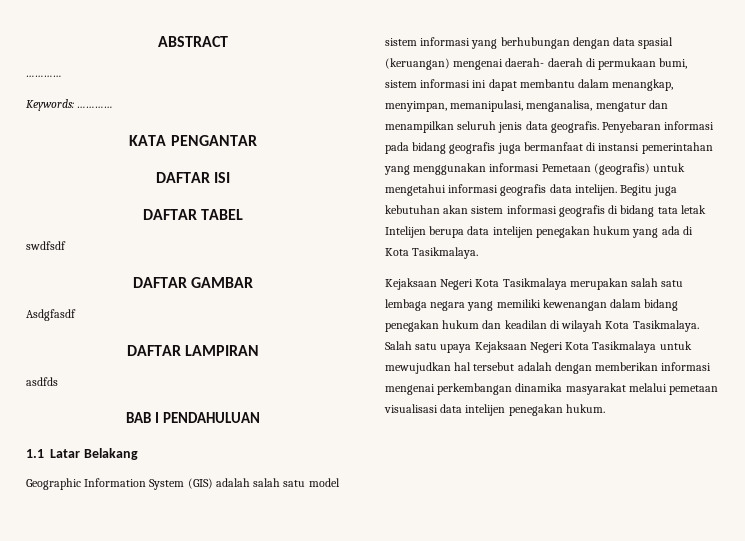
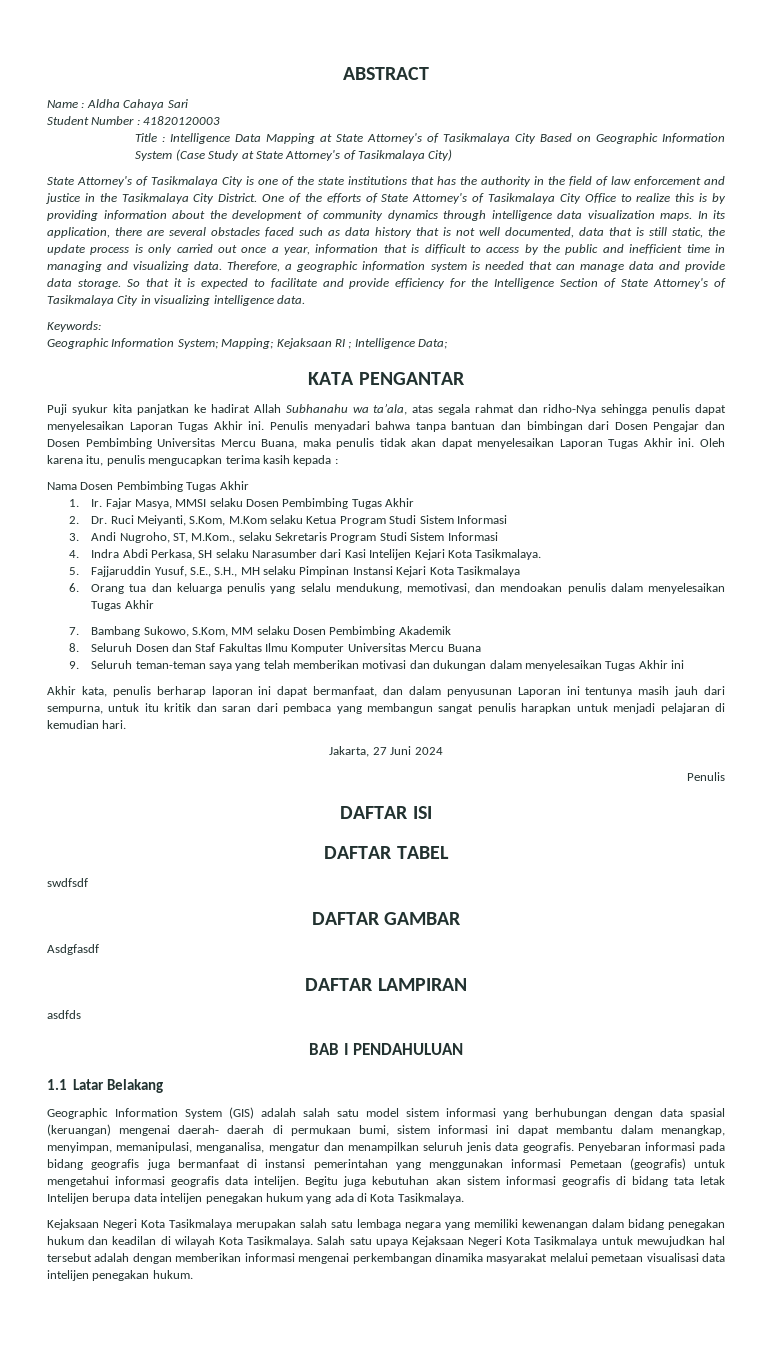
[26,75,62,77] [26,99,114,111] [129,135,257,146] ………… // Keywords: ………… // KATA PENGANTAR -> [47,99,188,110] [47,116,221,125] [135,133,726,144] [135,149,453,161] [47,176,725,187] [46,193,727,204] [47,210,725,221] [47,227,725,238] [47,244,726,255] [47,261,725,272] [47,278,726,289] [47,295,305,306] [47,321,101,332] [47,338,447,349] [308,372,465,385] [47,403,727,415] [47,421,726,432] [47,438,725,449] [47,455,338,466] [47,481,249,492] [69,498,415,509] [69,515,507,526] [69,532,498,543] [69,549,542,560] [69,566,520,577] [69,583,726,594] [91,600,154,611] [69,626,451,637] [69,643,481,654] [69,660,685,671] [47,686,725,697] [47,703,725,714] [47,720,127,729] [329,746,443,757] [687,772,725,781] Name : Aldha Cahaya Sari // Student Number : 41820120003 // Title : Intelligence Data Mapping at State Attorney's of Tasikmalaya City Based on Geographic Information System (Case Study at State Attorney's of Tasikmalaya City) // State Attorney's of Tasikmalaya City is one of the state institutions that has the authority in the field of law enforcement and justice in the Tasikmalaya City District. One of the efforts of State Attorney's of Tasikmalaya City Office to realize this is by providing information about the development of community dynamics through intelligence data visualization maps. In its application, there are several obstacles faced such as data history that is not well documented, data that is still static, the update process is only carried out once a year, information that is difficult to access by the public and inefficient time in managing and visualizing data. Therefore, a geographic information system is needed that can manage data and provide data storage. So that it is expected to facilitate and provide efficiency for the Intelligence Section of State Attorney's of Tasikmalaya City in visualizing intelligence data. // Keywords: // Geographic Information System; Mapping; Kejaksaan RI ; Intelligence Data; // KATA PENGANTAR // Puji syukur kita panjatkan ke hadirat Allah Subhanahu wa ta’ala, atas segala rahmat dan ridho-Nya sehingga penulis dapat menyelesaikan Laporan Tugas Akhir ini. Penulis menyadari bahwa tanpa bantuan dan bimbingan dari Dosen Pengajar dan Dosen Pembimbing Universitas Mercu Buana, maka penulis tidak akan dapat menyelesaikan Laporan Tugas Akhir ini. Oleh karena itu, penulis mengucapkan terima kasih kepada : // Nama Dosen Pembimbing Tugas Akhir // 1. Ir. Fajar Masya, MMSI selaku Dosen Pembimbing Tugas Akhir // 2. Dr. Ruci Meiyanti, S.Kom, M.Kom selaku Ketua Program Studi Sistem Informasi // 3. Andi Nugroho, ST, M.Kom., selaku Sekretaris Program Studi Sistem Informasi // 4. Indra Abdi Perkasa, SH selaku Narasumber dari Kasi Intelijen Kejari Kota Tasikmalaya. // 5. Fajjaruddin Yusuf, S.E., S.H., MH selaku Pimpinan Instansi Kejari Kota Tasikmalaya // 6. Orang tua dan keluarga penulis yang selalu mendukung, memotivasi, dan mendoakan penulis dalam menyelesaikan Tugas Akhir // 7. Bambang Sukowo, S.Kom, MM selaku Dosen Pembimbing Akademik // 8. Seluruh Dosen dan Staf Fakultas Ilmu Komputer Universitas Mercu Buana // 9. Seluruh teman-teman saya yang telah memberikan motivasi dan dukungan dalam menyelesaikan Tugas Akhir ini // Akhir kata, penulis berharap laporan ini dapat bermanfaat, dan dalam penyusunan Laporan ini tentunya masih jauh dari sempurna, untuk itu kritik dan saran dari pembaca yang membangun sangat penulis harapkan untuk menjadi pelajaran di kemudian hari. // Jakarta, 27 Juni 2024 // Penulis

